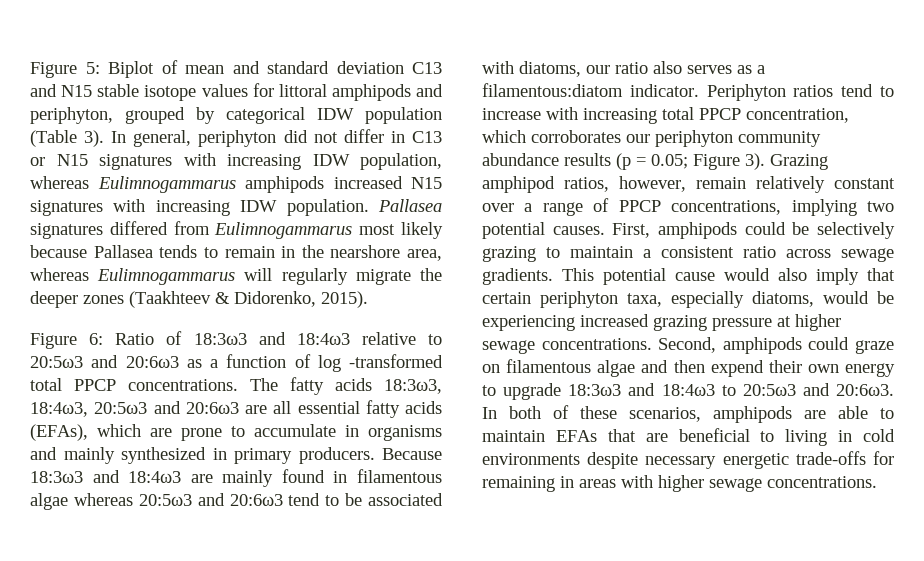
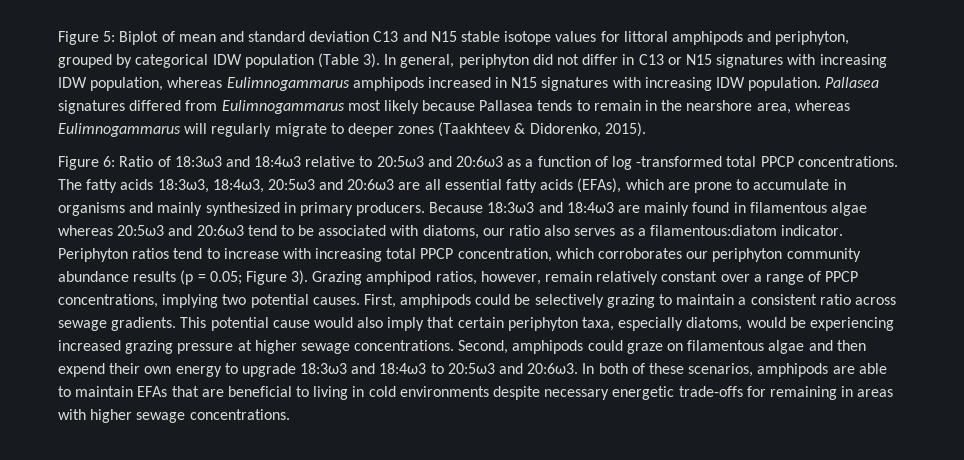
(403, 182) none -> [495,77,508,88] in
[419,268,442,281] the -> [330,123,344,134] to

